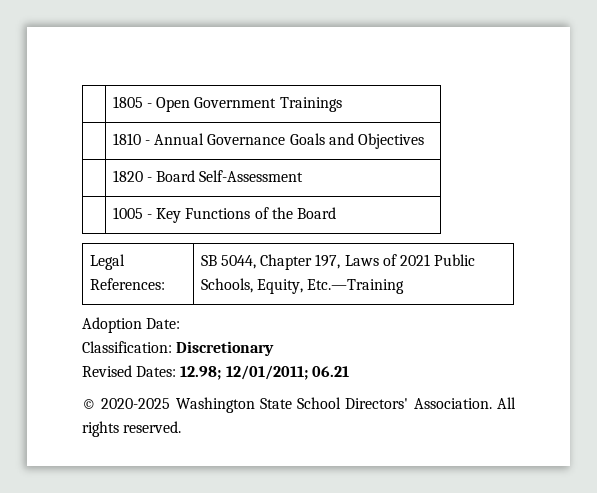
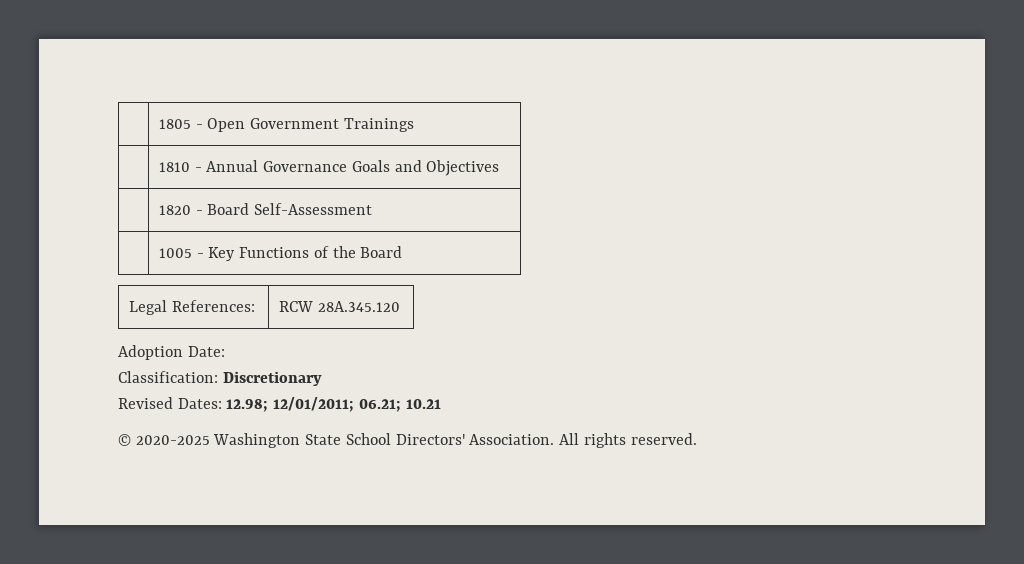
[200,254,476,270] [200,278,405,294] SB 5044, Chapter 197, Laws of 2021 Public Schools, Equity, Etc.—Training -> [279,301,400,312] RCW 28A.345.120
[311,366,349,377] 06.21 -> [358,399,441,412] 06.21; 10.21

